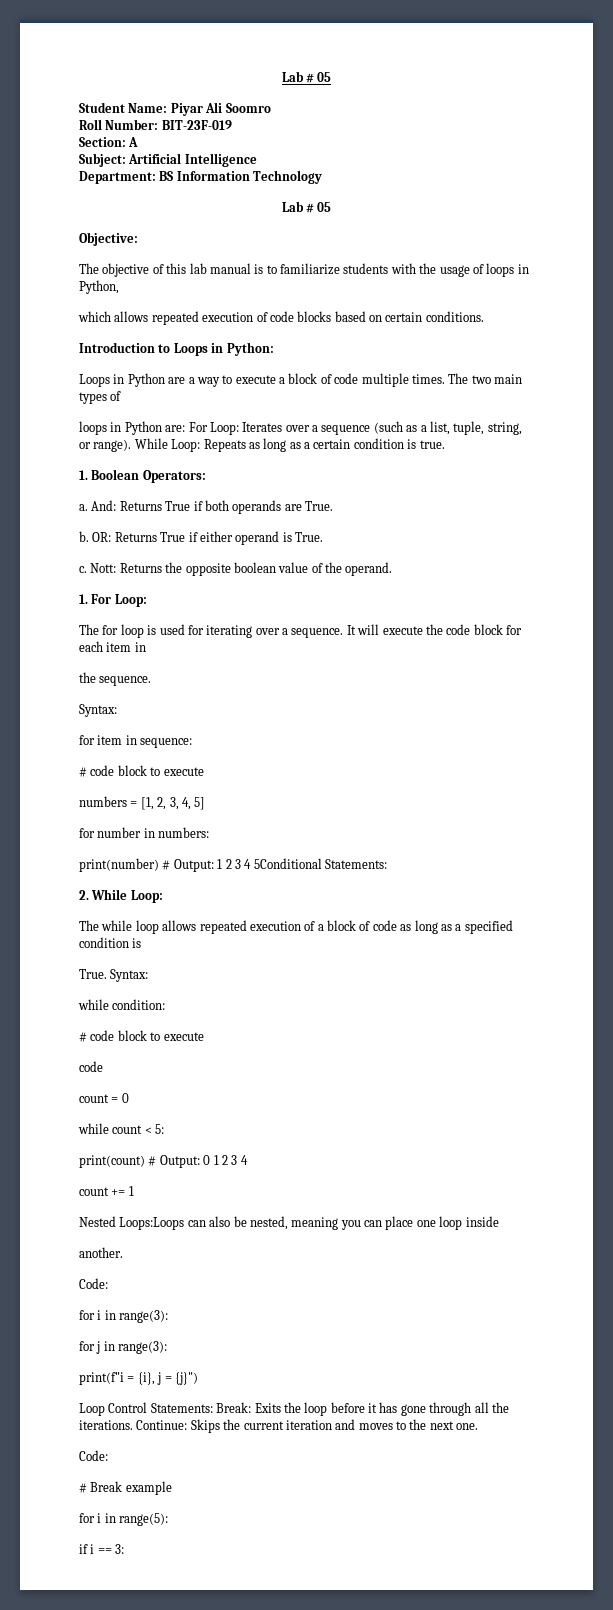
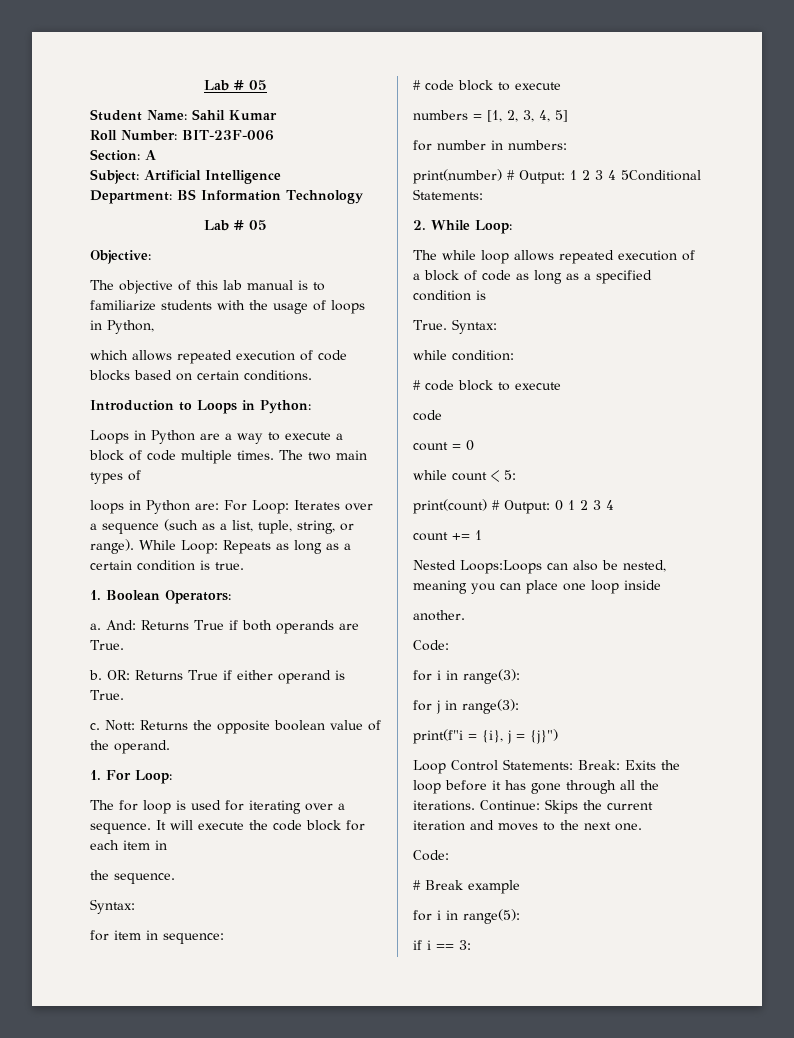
[170,102,271,116] Piyar Ali Soomro -> [192,109,277,121] Sahil Kumar
[161,120,232,130] BIT-23F-019 -> [182,130,274,141] BIT-23F-006

